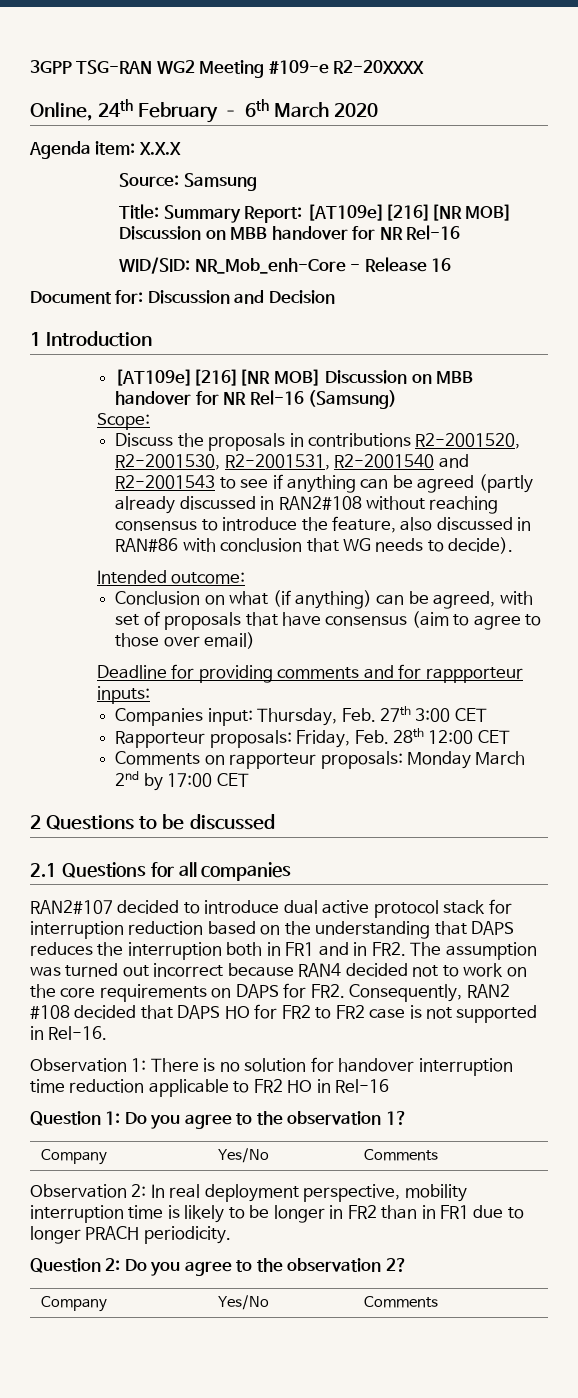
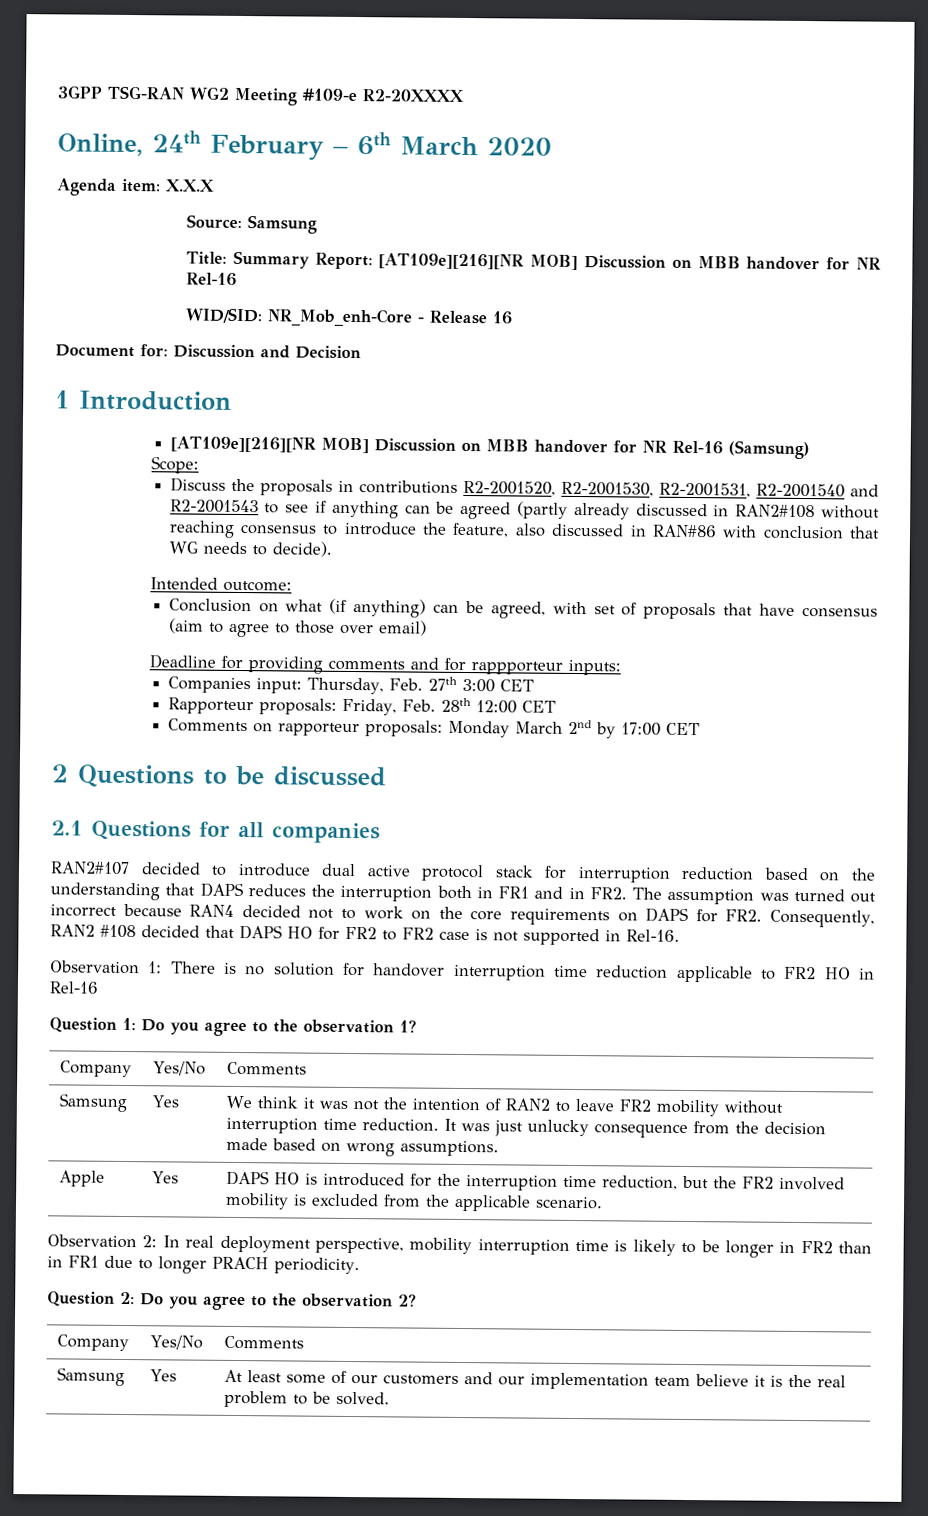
(438, 1155) none -> [58,1093,127,1113] [151,1095,179,1108] [225,1095,783,1117] [225,1117,826,1139] [225,1137,499,1157] [58,1170,105,1187] [151,1171,179,1184] [225,1170,845,1191] [224,1192,603,1212] // Samsung | Yes | We think it was not the intention of RAN2 to leave FR2 mobility without interruption time reduction. It was just unlucky consequence from the decision made based on wrong assumptions. // Apple | Yes | DAPS HO is introduced for the interruption time reduction, but the FR2 involved mobility is excluded from the applicable scenario.
(438, 1302) none -> [56,1367,125,1387] [149,1369,177,1382] [223,1369,846,1390] [223,1390,390,1408] // Samsung | Yes | At least some of our customers and our implementation team believe it is the real problem to be solved.

